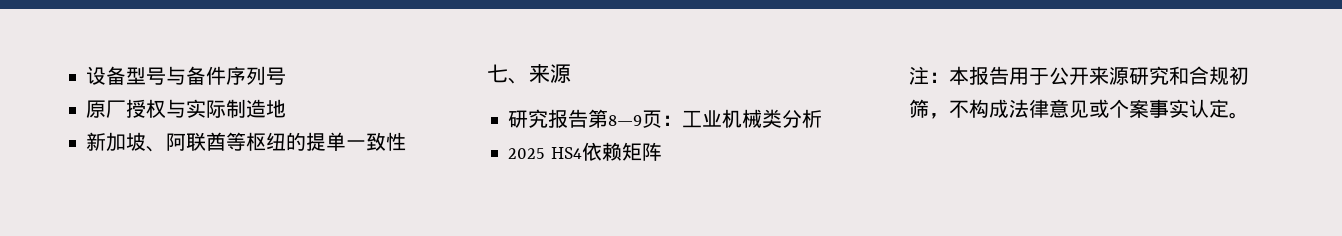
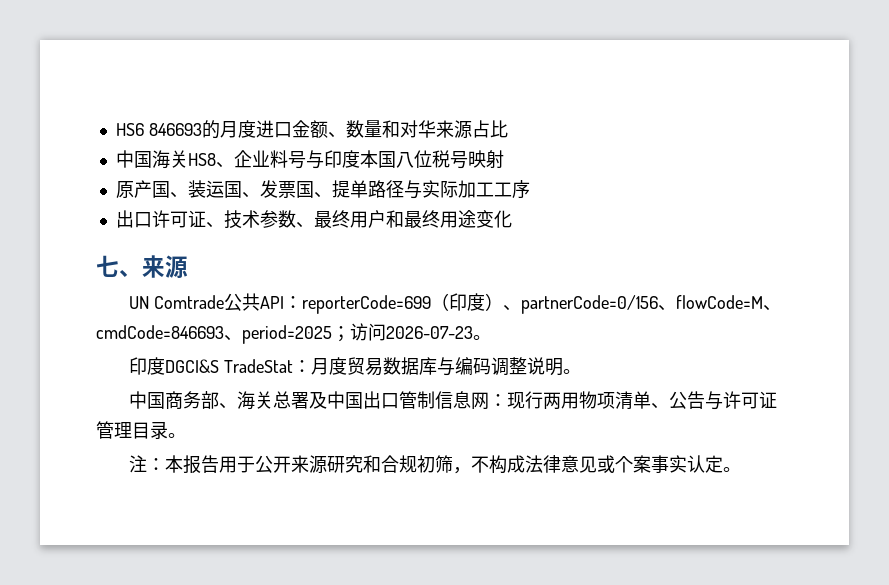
[86,66,287,85] 设备型号与备件序列号 -> [115,120,508,139] [115,150,504,169] HS6 846693的月度进口金额、数量和对华来源占比 // 中国海关HS8、企业料号与印度本国八位税号映射
[106,99,287,118] [86,132,407,152] [487,64,571,84] [508,109,823,128] [508,142,662,161] 厂授权与实际制造地 // 新加坡、阿联酋等枢纽的提单一致性 // 七、来源 // 研究报告第8—9页：工业机械类分析 // 2025 HS4依赖矩阵 -> [133,180,530,199] [115,210,512,229] [96,255,188,279] [129,293,782,314] [96,323,491,344] [129,357,582,376] [129,391,778,410] [96,421,186,439] 产国、装运国、发票国、提单路径与实际加工工序 // 出口许可证、技术参数、最终用户和最终用途变化 // 七、来源 // UN Comtrade公共API：reporterCode=699（印度）、partnerCode=0/156、flowCode=M、cmdCode=846693、period=2025；访问2026-07-23。 // 印度DGCI&S TradeStat：月度贸易数据库与编码调整说明。 // 中国商务部、海关总署及中国出口管制信息网：现行两用物项清单、公告与许可证管理目录。

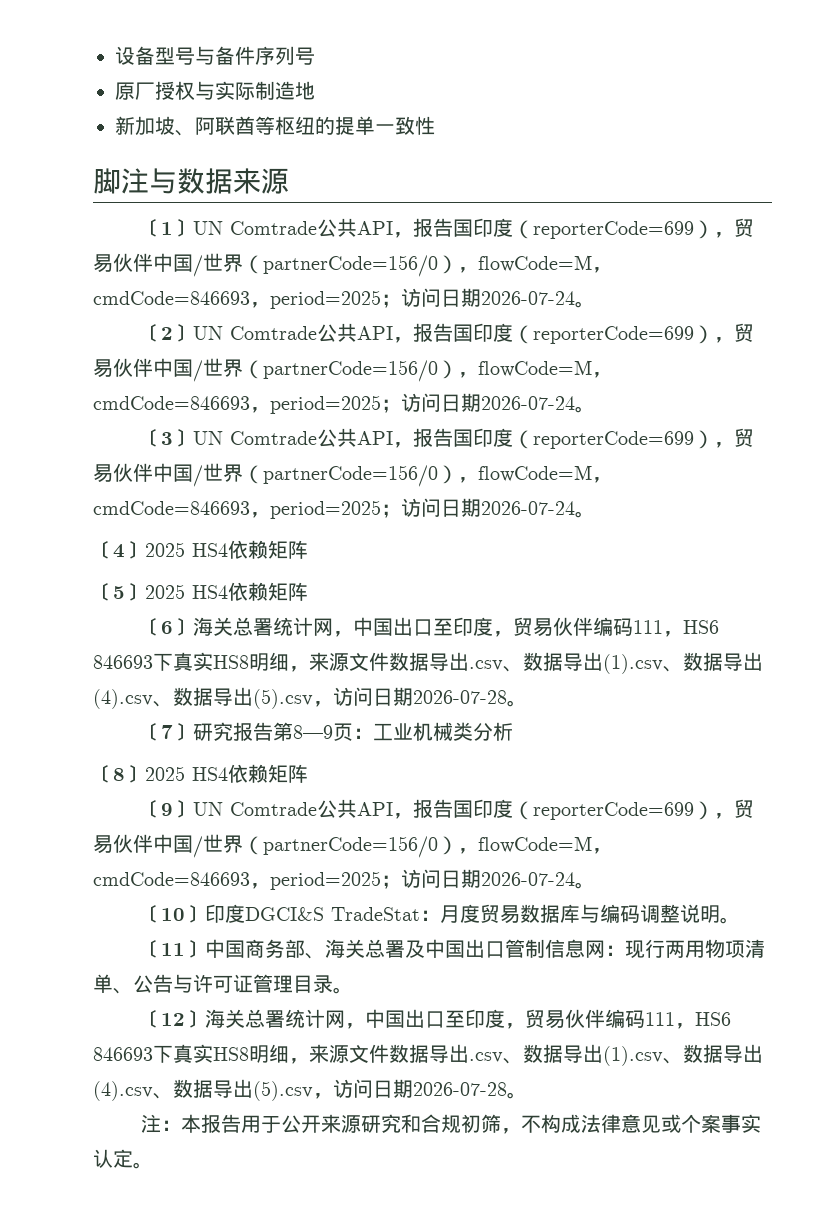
[115,120,508,139] [115,150,504,169] HS6 846693的月度进口金额、数量和对华来源占比 // 中国海关HS8、企业料号与印度本国八位税号映射 -> [115,46,315,65] 设备型号与备件序列号
[133,180,530,199] [115,210,512,229] [96,255,142,277] 产国、装运国、发票国、提单路径与实际加工工序 // 出口许可证、技术参数、最终用户和最终用途变化 // 七、 -> [135,81,315,100] [115,116,435,136] [93,168,233,194] 厂授权与实际制造地 // 新加坡、阿联酋等枢纽的提单一致性 // 脚注与数据
[129,293,782,314] [96,323,491,344] UN Comtrade公共API：reporterCode=699（印度）、partnerCode=0/156、flowCode=M、cmdCode=846693、period=2025；访问2026-07-23。 // -> [141,218,755,239] [93,253,612,277] [93,288,595,309] [141,323,755,344] [93,358,612,382] [93,393,595,414] [141,428,755,449] [93,463,612,487] [93,498,595,519] [93,540,308,559] [93,582,308,601] [141,617,720,637] [93,652,763,674] [93,687,527,709] [141,722,514,741] [93,764,308,783] [141,799,755,820] [93,834,612,858] [93,869,595,890] [141,905,206,923] 〔1〕UN Comtrade公共API，报告国印度（reporterCode=699），贸易伙伴中国/世界（partnerCode=156/0），flowCode=M，cmdCode=846693，period=2025；访问日期2026-07-24。 // 〔2〕UN Comtrade公共API，报告国印度（reporterCode=699），贸易伙伴中国/世界（partnerCode=156/0），flowCode=M，cmdCode=846693，period=2025；访问日期2026-07-24。 // 〔3〕UN Comtrade公共API，报告国印度（reporterCode=699），贸易伙伴中国/世界（partnerCode=156/0），flowCode=M，cmdCode=846693，period=2025；访问日期2026-07-24。 // 〔4〕2025 HS4依赖矩阵 // 〔5〕2025 HS4依赖矩阵 // 〔6〕海关总署统计网，中国出口至印度，贸易伙伴编码111，HS6 846693下真实HS8明细，来源文件数据导出.csv、数据导出(1).csv、数据导出(4).csv、数据导出(5).csv，访问日期2026-07-28。 // 〔7〕研究报告第8—9页：工业机械类分析 // 〔8〕2025 HS4依赖矩阵 // 〔9〕UN Comtrade公共API，报告国印度（reporterCode=699），贸易伙伴中国/世界（partnerCode=156/0），flowCode=M，cmdCode=846693，period=2025；访问日期2026-07-24。 // 〔10〕
(582, 371) none -> [141,940,206,958] 〔11〕
(186, 435) none -> [141,1009,732,1029] [93,1044,763,1066] [93,1079,527,1101] // 〔12〕海关总署统计网，中国出口至印度，贸易伙伴编码111，HS6 846693下真实HS8明细，来源文件数据导出.csv、数据导出(1).csv、数据导出(4).csv、数据导出(5).csv，访问日期2026-07-28。

